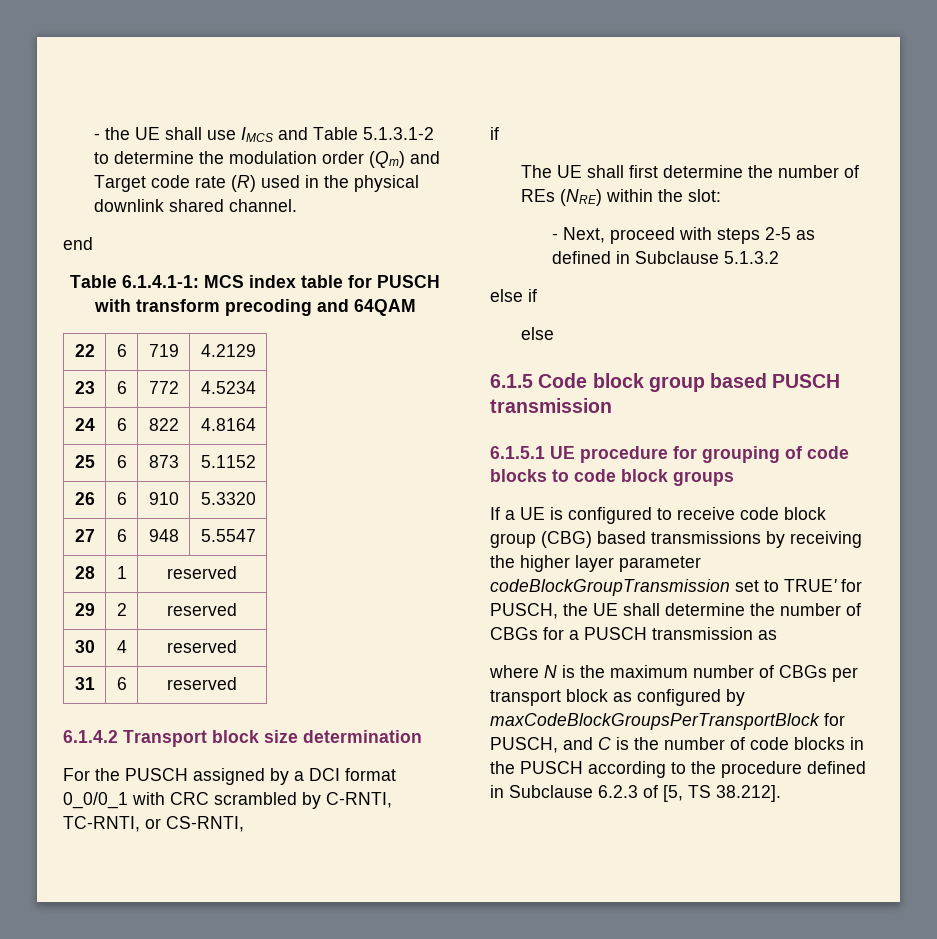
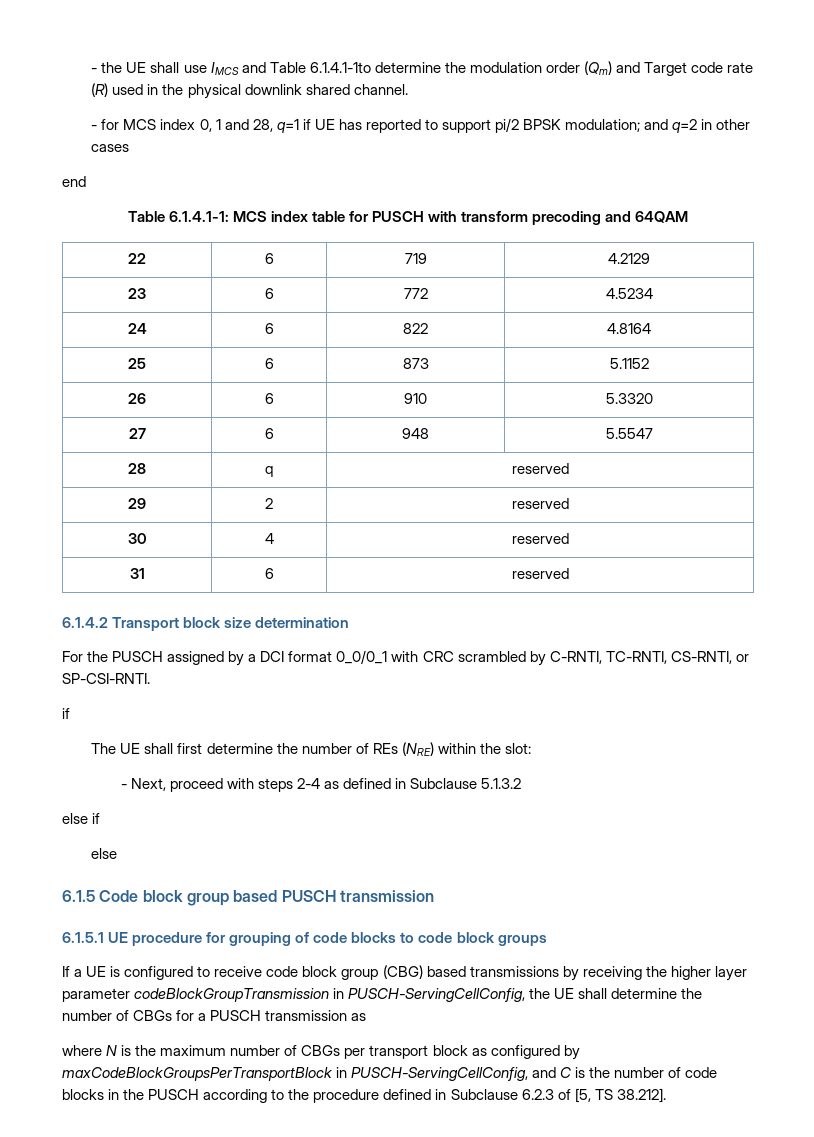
[363,127,435,140] [94,152,110,164] 5.1.3.1-2 to -> [309,62,371,73] 6.1.4.1-1to
(298, 205) none -> [91,118,751,133] [91,144,130,152] // - for MCS index 0, 1 and 28, q=1 if UE has reported to support pi/2 BPSK modulation; and q=2 in other cases
[116,566,127,579] 1 -> [265,466,273,477] q
[145,816,244,832] or CS-RNTI, -> [670,651,749,664] [62,673,150,684] CS-RNTI, or SP-CSI-RNTI.
[765,227,792,240] 2-5 -> [296,778,320,789] 2-4
[735,579,862,592] [490,603,558,619] set to TRUE' for PUSCH, -> [333,988,526,1002] in PUSCH-ServingCellConfig,
[824,713,845,726] [490,737,558,753] for PUSCH, -> [336,1067,529,1081] in PUSCH-ServingCellConfig,

